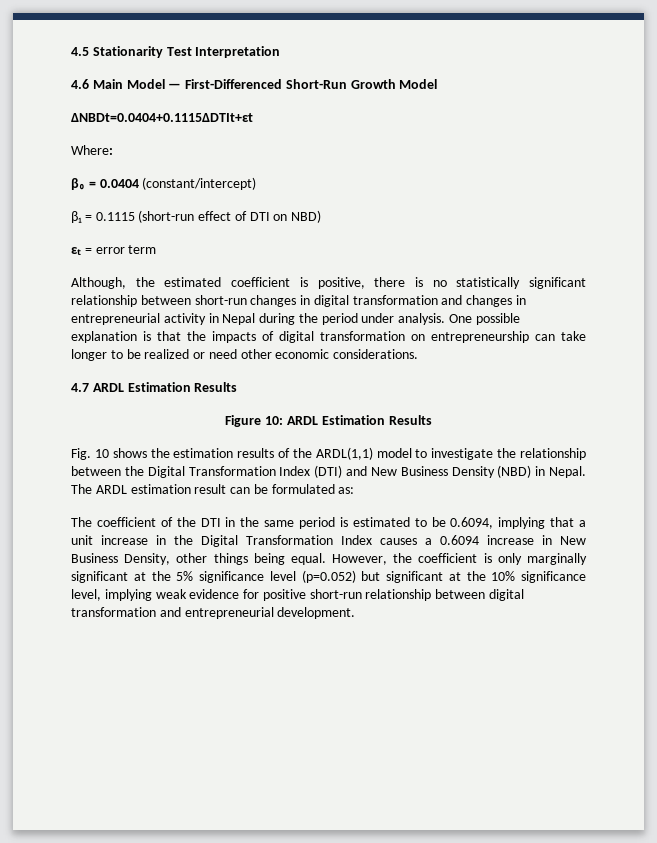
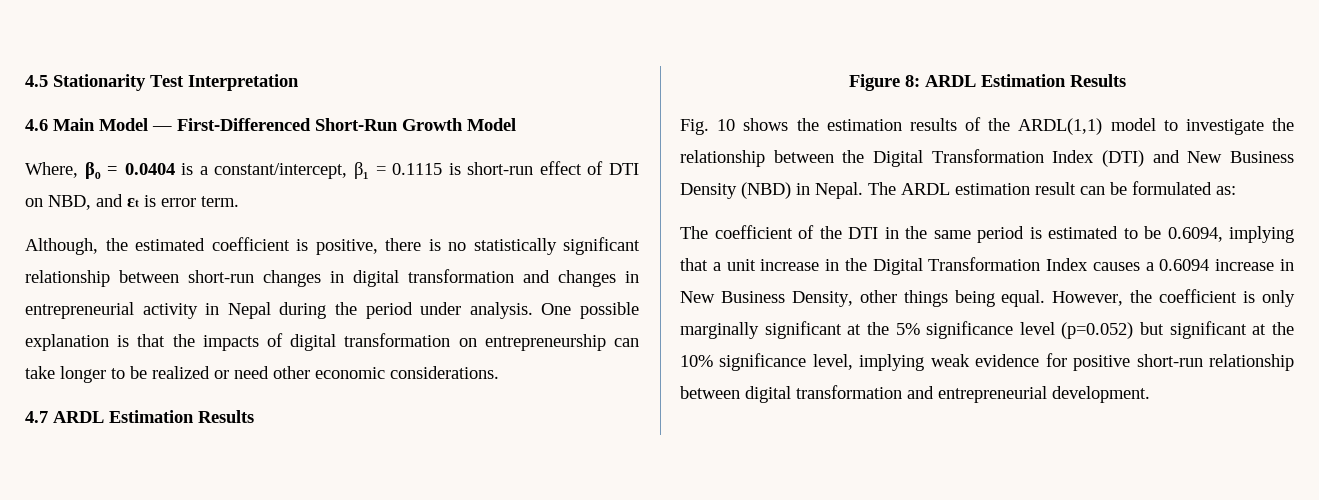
[71,113,253,122] [71,145,113,155] ΔNBDt=0.0404+0.1115ΔDTIt+εt // Where: // -> [25,162,78,178] Where,
[142,177,257,190] (constant/intercept) // -> [181,163,348,179] is a constant/intercept,
[138,210,195,223] (short-run -> [448,162,534,175] is short-run
[291,210,322,223] [71,245,157,255] NBD) // εₜ = error term -> [48,194,239,210] NBD, and εₜ is error term.
[265,416,284,425] 10: -> [904,75,920,87] 8:

